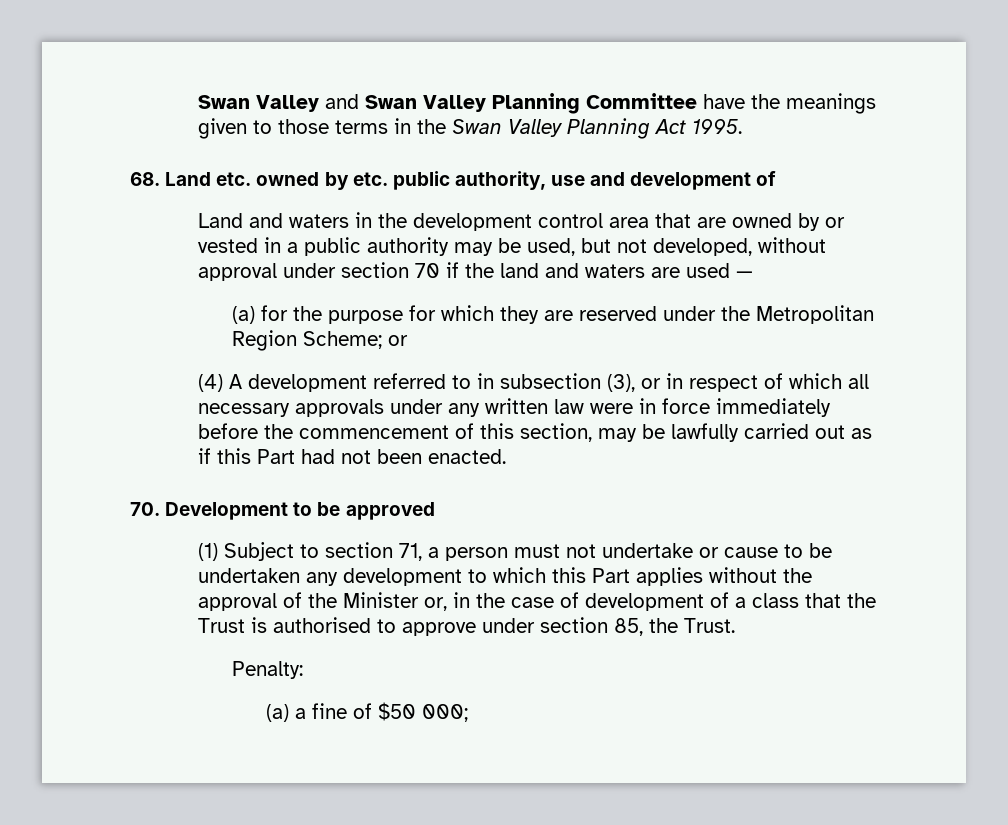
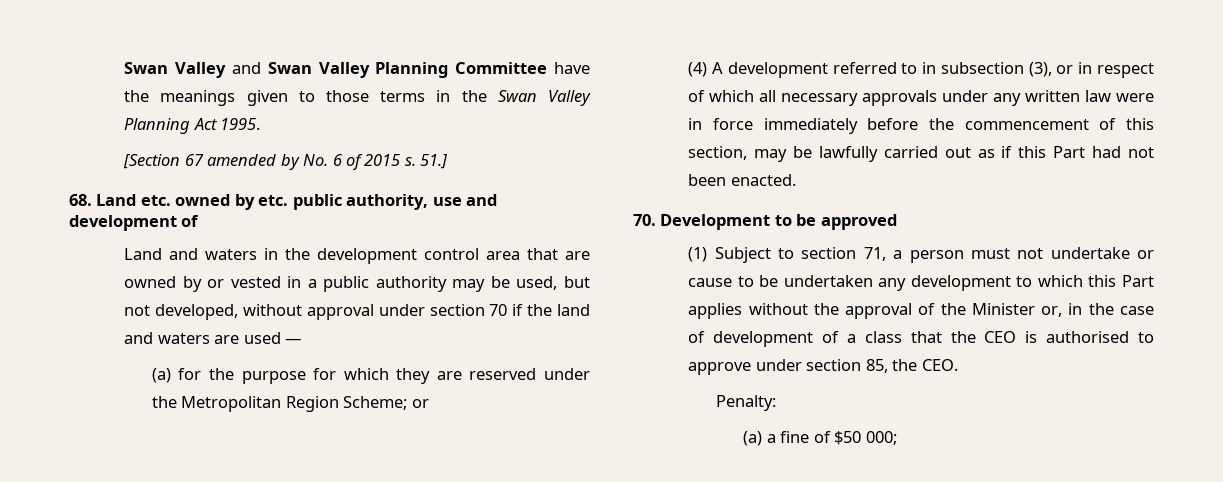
(743, 126) none -> [123,154,449,170] // [Section 67 amended by No. 6 of 2015 s. 51.]
[198,618,246,633] Trust -> [984,331,1017,343] CEO
[684,618,736,633] Trust. -> [921,359,958,371] CEO.

